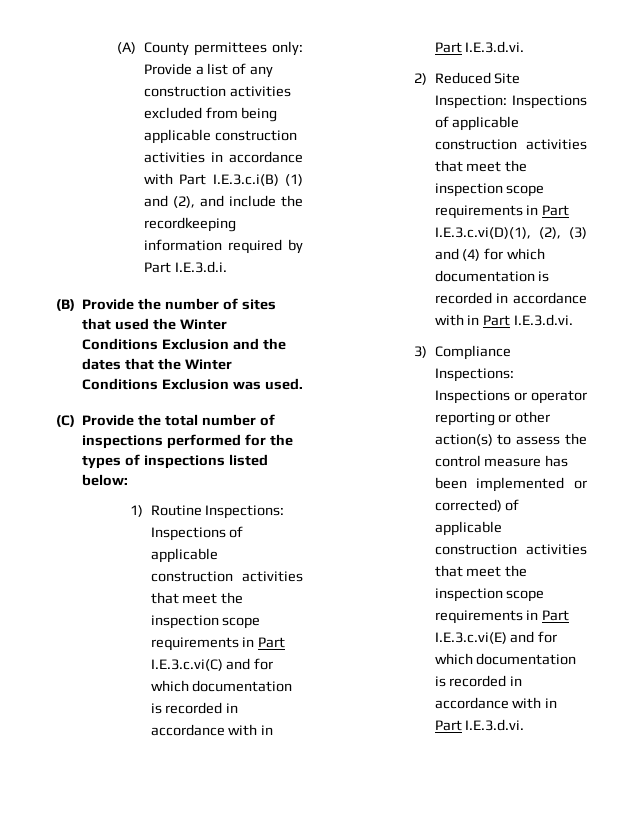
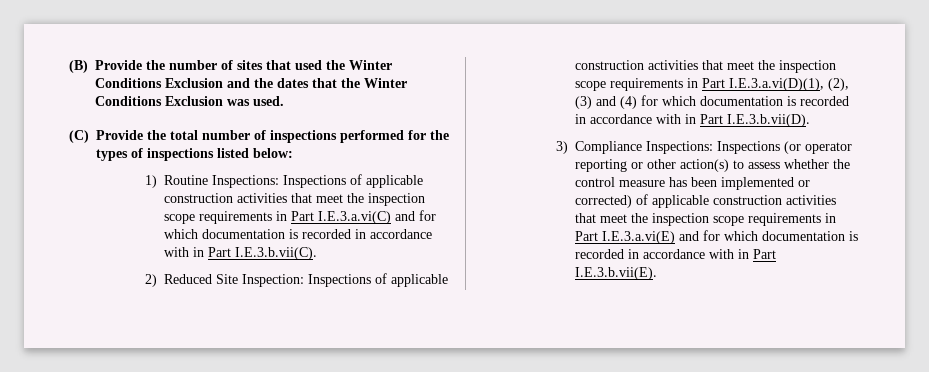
[117,41,303,56] [143,63,274,78] [143,86,291,97] [143,107,278,122] [143,129,297,144] [143,151,303,163] [143,173,303,186] [143,195,303,208] [143,217,236,232] [143,239,303,254] [143,261,227,273] (A) County permittees only: Provide a list of any construction activities excluded from being applicable construction activities in accordance with Part I.E.3.c.i(B) (1) and (2), and include the recordkeeping information required by Part I.E.3.d.i. // -> (69, 66) none
[150,659,223,671] I.E.3.c.vi(C) -> [318,211,392,224] I.E.3.a.vi(C)
[465,41,525,53] I.E.3.d.vi. -> [235,247,318,260] I.E.3.b.vii(C).
[434,227,531,239] I.E.3.c.vi(D)(1), -> [729,78,825,91] I.E.3.a.vi(D)(1),
[514,314,574,326] I.E.3.d.vi. -> [727,114,811,127] I.E.3.b.vii(D).
[513,392,527,401] or -> [784,141,802,154] (or
(561, 440) none -> [784,159,830,169] whether
[434,632,507,644] I.E.3.c.vi(E) -> [602,231,676,244] I.E.3.a.vi(E)
[465,719,525,731] I.E.3.d.vi. -> [575,267,658,280] I.E.3.b.vii(E).

